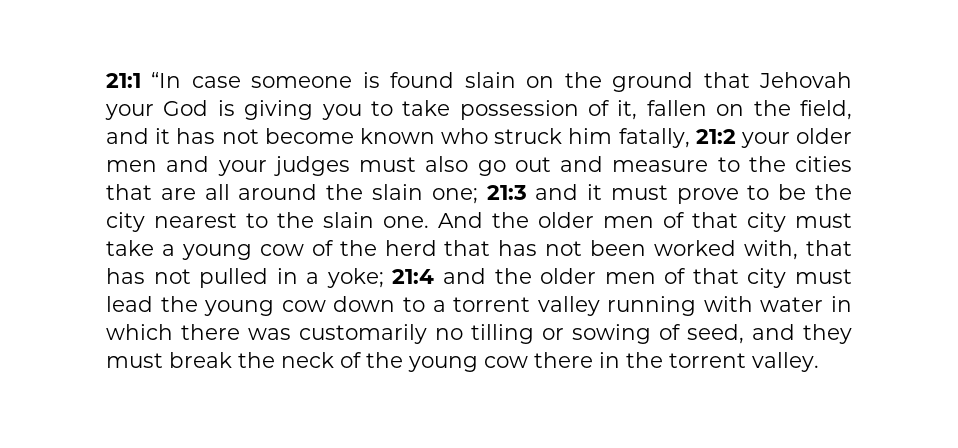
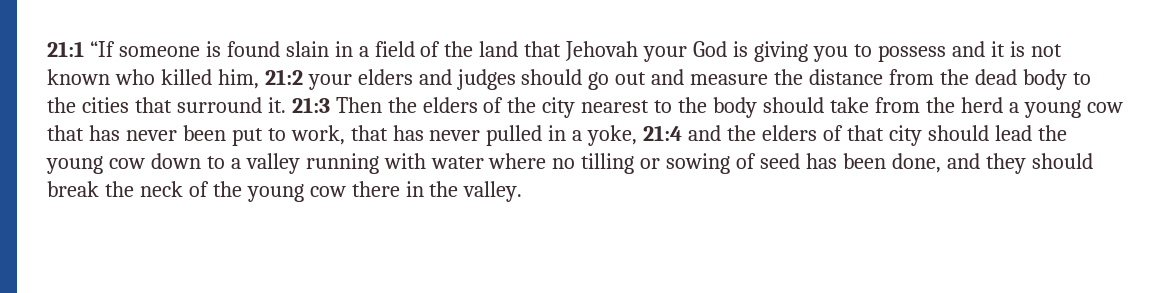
[151,72,241,88] “In case -> [89,41,115,57] “If
[526,72,694,92] on the ground -> [334,41,519,57] in a field of the land
[402,100,852,120] [106,128,852,148] [106,156,852,176] [106,184,807,204] take possession of it, fallen on the field, and it has not become known who struck him fatally, 21:2 your older men and your judges must also go out and measure to the cities that are all around the slain one; 21:3 and it must prove to be -> [877,41,1062,62] [47,69,1091,90] [47,97,504,113] possess and it is not known who killed him, 21:2 your elders and judges should go out and measure the distance from the dead body to the cities that surround it. 21:3 Then the elders of
[323,212,852,232] [106,240,852,260] [106,268,852,288] slain one. And the older men of that city must take a young cow of the herd that has not been worked with, that has not pulled in a yoke; 21:4 and the older men of that city must -> [713,97,1123,118] [47,125,989,146] body should take from the herd a young cow that has never been put to work, that has never pulled in a yoke, 21:4 and the elders of that city should
[453,297,531,312] torrent -> (241, 163) none
[831,296,853,312] [106,324,427,344] in which there was customarily -> [488,153,547,169] where
[687,324,744,344] seed, -> [760,153,941,173] seed has been done,
[106,353,163,368] must -> [1031,153,1093,169] should
[669,353,746,368] torrent -> (459, 189) none

